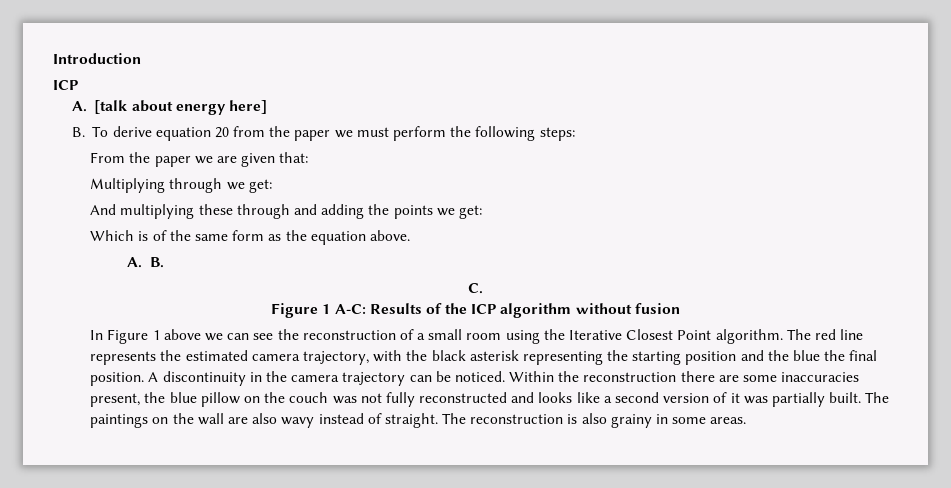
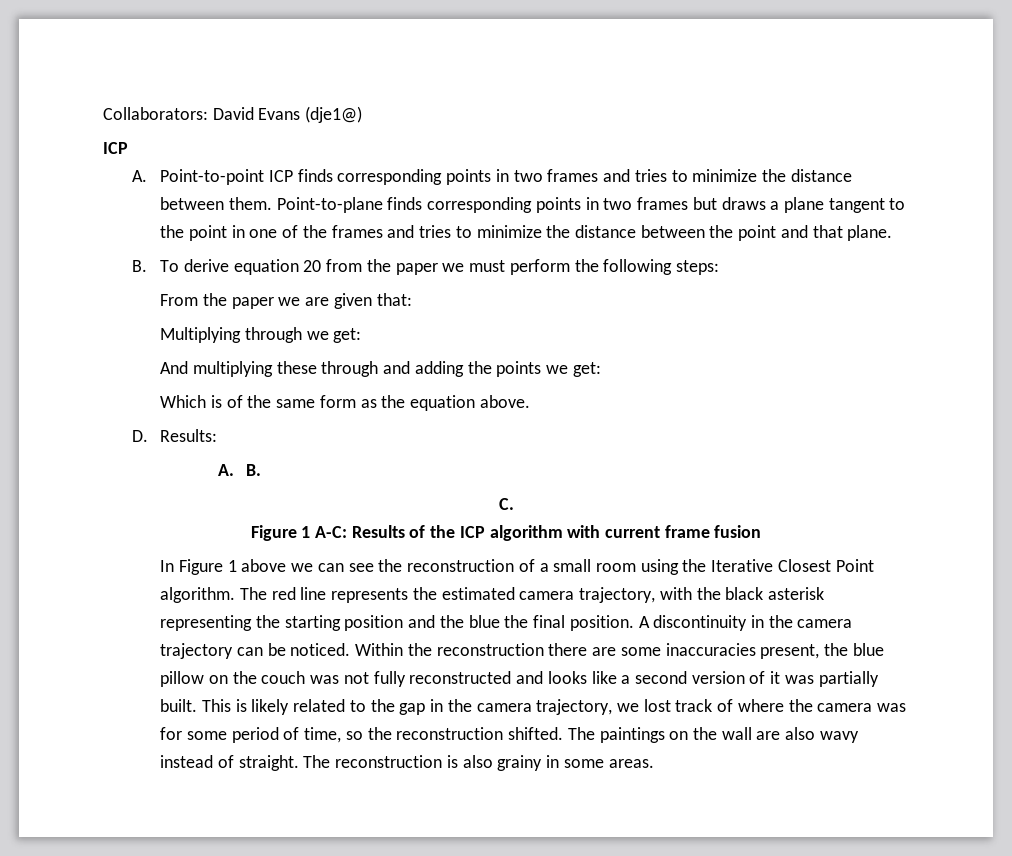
[53,53,141,64] [53,80,78,90] [71,100,267,115] Introduction // ICP // A. [talk about energy here] -> [103,106,363,123] [103,142,128,154] [131,169,852,185] [160,197,906,213] [160,225,893,241] Collaborators: David Evans (dje1@) // ICP // A. Point-to-point ICP finds corresponding points in two frames and tries to minimize the distance between them. Point-to-plane finds corresponding points in two frames but draws a plane tangent to the point in one of the frames and tries to minimize the distance between the point and that plane.
(410, 235) none -> [131,429,218,442] // D. Results:
[575,303,632,314] without -> [567,525,710,538] with current frame
(862, 397) none -> [201,699,907,715] [160,727,564,743] This is likely related to the gap in the camera trajectory, we lost track of where the camera was for some period of time, so the reconstruction shifted.

